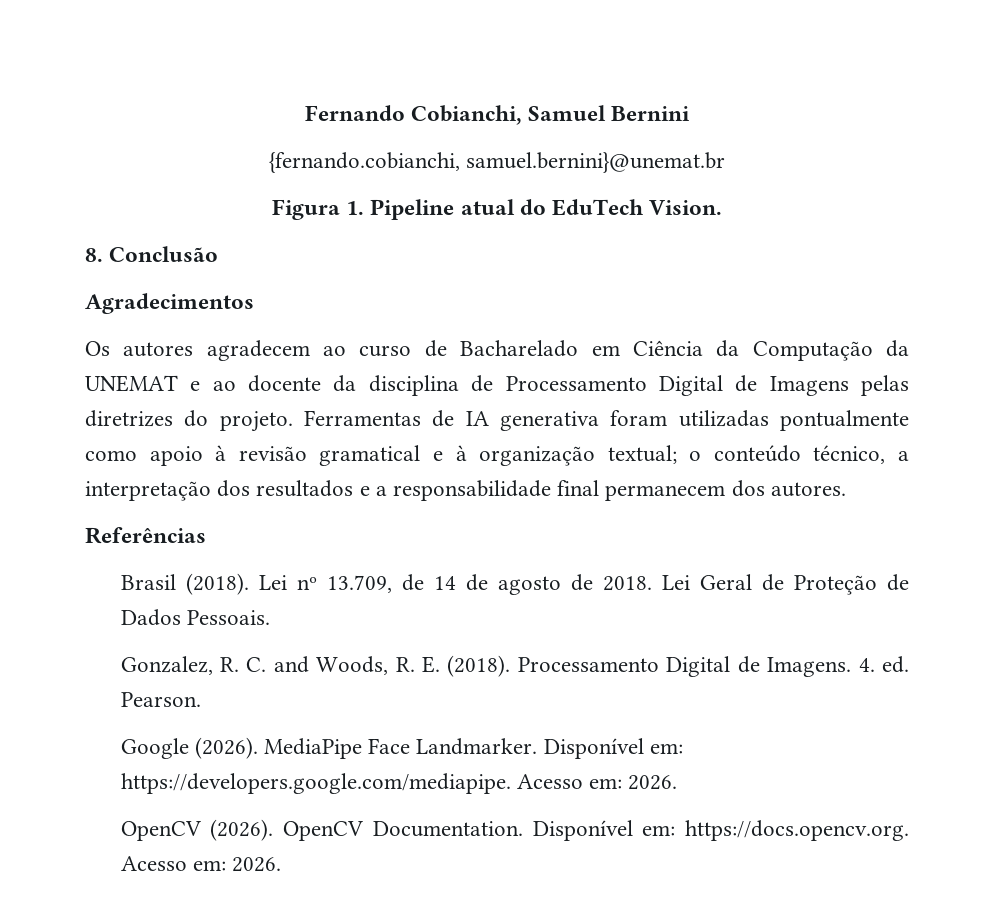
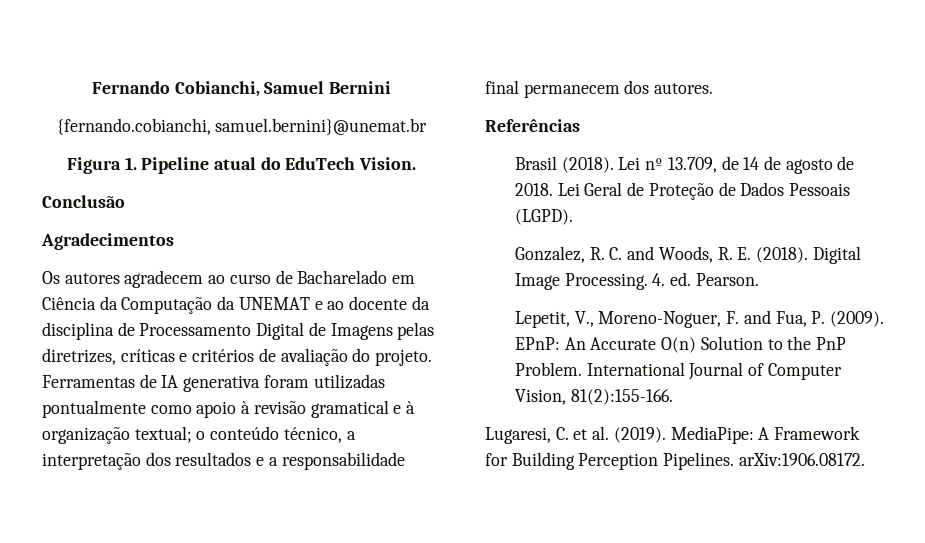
[85,248,103,262] 8. -> (417, 163) none
[85,410,173,427] diretrizes -> [42,348,348,366] diretrizes, críticas e critérios de avaliação
[186,610,270,625] Pessoais. -> [788,183,850,196] [514,209,573,225] Pessoais (LGPD).
[517,656,852,677] Processamento Digital de Imagens. -> [812,246,861,264] [514,273,648,290] Digital Image Processing.
[120,737,683,759] [120,773,678,794] [120,819,909,841] [120,856,281,872] Google (2026). MediaPipe Face Landmarker. Disponível em: https://developers.google.com/mediapipe. Acesso em: 2026. // OpenCV (2026). OpenCV Documentation. Disponível em: https://docs.opencv.org. Acesso em: 2026. -> [514,310,884,328] [514,336,846,353] [514,362,842,380] [514,389,673,405] [485,426,861,444] [485,452,865,470] Lepetit, V., Moreno-Noguer, F. and Fua, P. (2009). EPnP: An Accurate O(n) Solution to the PnP Problem. International Journal of Computer Vision, 81(2):155-166. // Lugaresi, C. et al. (2019). MediaPipe: A Framework for Building Perception Pipelines. arXiv:1906.08172.

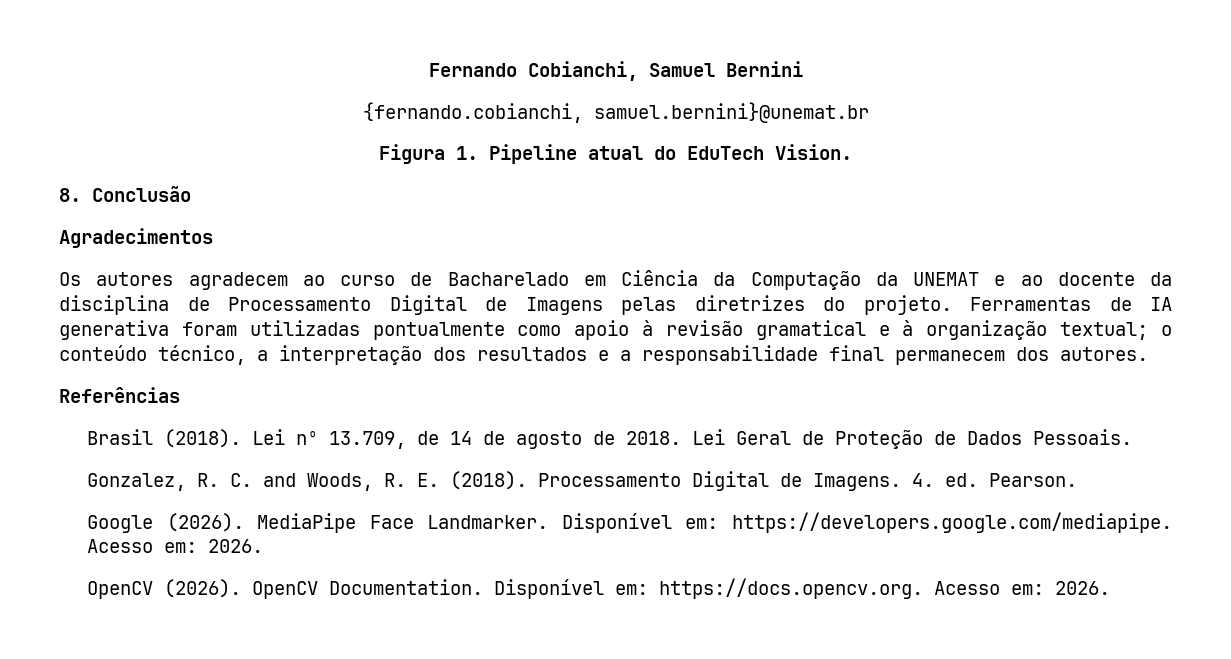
(417, 163) none -> [59,188,81,202] 8.
[42,348,348,366] diretrizes, críticas e critérios de avaliação -> [694,295,805,311] diretrizes
[788,183,850,196] [514,209,573,225] Pessoais (LGPD). -> [1032,429,1132,445] Pessoais.
[812,246,861,264] [514,273,648,290] Digital Image Processing. -> [537,471,901,491] Processamento Digital de Imagens.
[514,310,884,328] [514,336,846,353] [514,362,842,380] [514,389,673,405] [485,426,861,444] [485,452,865,470] Lepetit, V., Moreno-Noguer, F. and Fua, P. (2009). EPnP: An Accurate O(n) Solution to the PnP Problem. International Journal of Computer Vision, 81(2):155-166. // Lugaresi, C. et al. (2019). MediaPipe: A Framework for Building Perception Pipelines. arXiv:1906.08172. -> [86,512,1172,533] [86,539,263,553] [86,578,1110,599] Google (2026). MediaPipe Face Landmarker. Disponível em: https://developers.google.com/mediapipe. Acesso em: 2026. // OpenCV (2026). OpenCV Documentation. Disponível em: https://docs.opencv.org. Acesso em: 2026.

